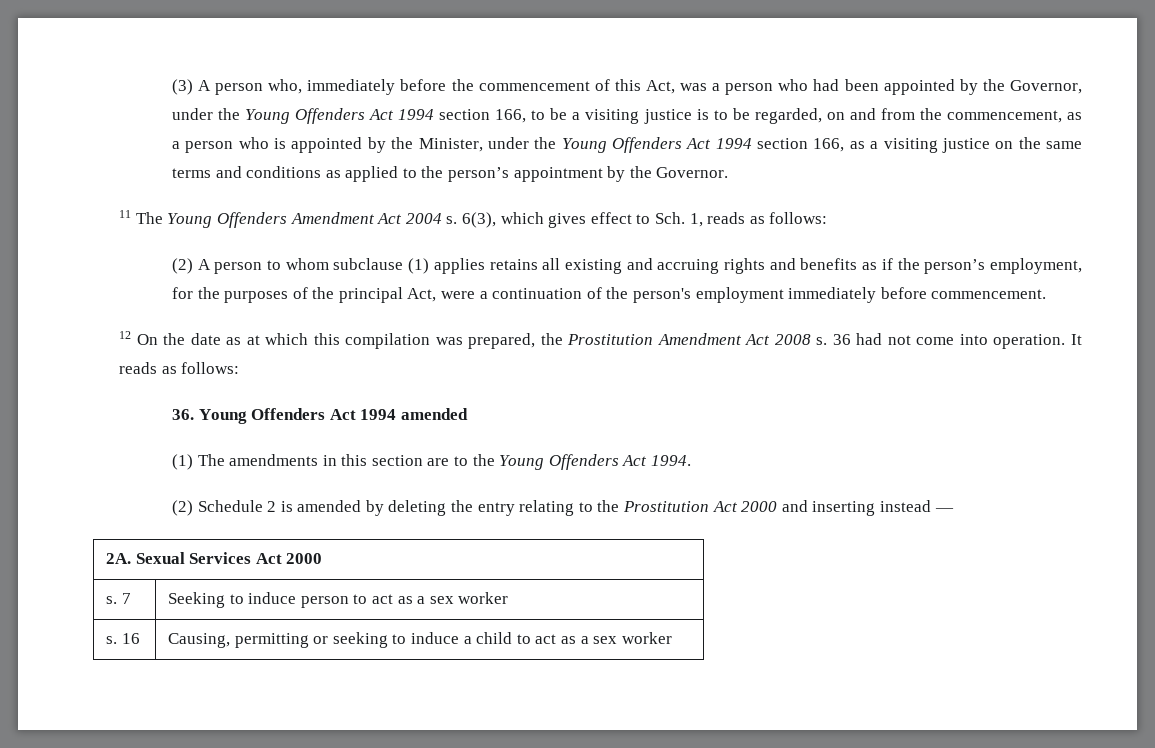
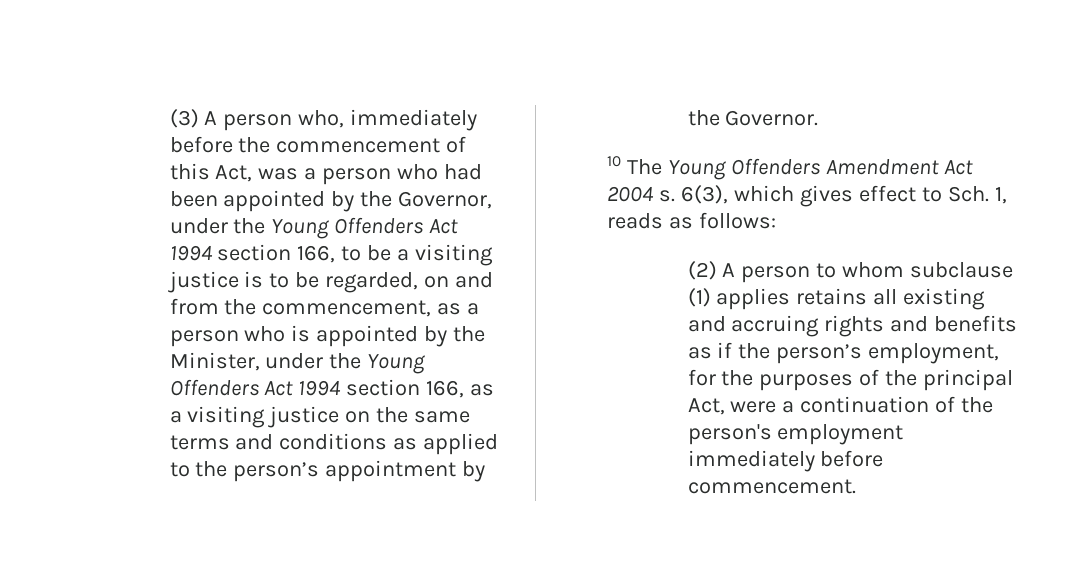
[119,210,132,218] 11 -> [607,156,622,167] 10
[119,331,1082,349] [119,362,240,374] [171,408,468,424] [171,454,692,470] [171,500,954,516] [106,552,323,564] [106,593,131,604] [168,592,509,608] [106,633,140,644] [168,632,672,648] // 12 On the date as at which this compilation was prepared, the Prostitution Amendment Act 2008 s. 36 had not come into operation. It reads as follows: // 36. Young Offenders Act 1994 amended // (1) The amendments in this section are to the Young Offenders Act 1994. // (2) Schedule 2 is amended by deleting the entry relating to the Prostitution Act 2000 and inserting instead — // 2A. Sexual Services Act 2000 // s. 7 | Seeking to induce person to act as a sex worker // s. 16 | Causing, permitting or seeking to induce a child to act as a sex worker -> (856, 486) none

